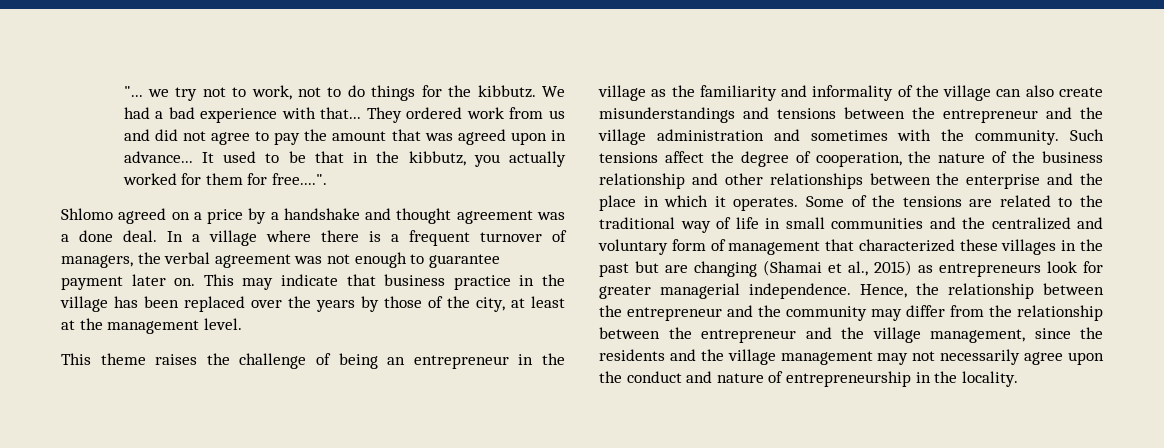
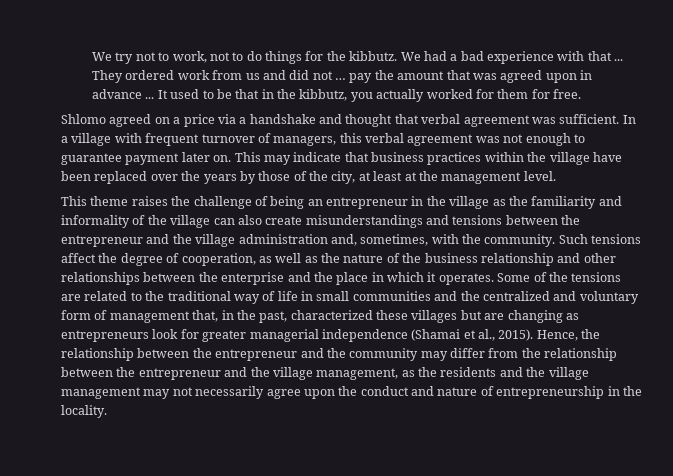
[123,86,169,97] "... we -> [92,52,113,61] We
[320,107,362,119] that... -> [587,51,624,61] that ...
[210,131,270,145] agree to -> [335,78,347,80] …
[123,151,193,163] advance... -> [92,89,155,99] advance ...
[271,173,327,185] free....". -> [553,89,582,99] free.
[248,208,267,224] by -> [217,114,236,124] via
[456,210,565,224] [61,230,399,246] agreement was a done deal. In a village where there is a -> [394,114,636,127] [61,133,142,146] that verbal agreement was sufficient. In a village with
[137,252,161,264] the -> [339,133,362,143] this
[453,274,566,290] [60,296,138,312] practice in the village has -> [427,152,622,165] practices within the village have
[773,129,888,141] and sometimes -> [330,234,429,246] and, sometimes,
(902, 159) none -> [258,253,318,263] as well as
[825,239,1103,255] [599,260,912,277] that characterized these villages in the past but are changing (Shamai et al., 2015) -> [192,310,563,323] that, in the past, characterized these villages but are changing
[749,283,851,299] independence. -> [321,329,534,342] independence (Shamai et al., 2015).
[1034,328,1071,339] since -> [401,370,415,377] as

